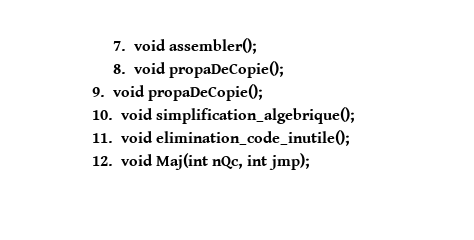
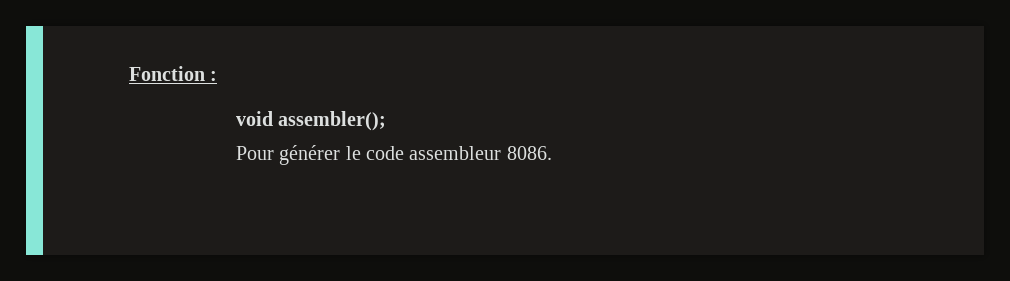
[113,41,127,51] 7. -> [129,66,218,81] Fonction : //
[113,61,285,78] [92,84,264,101] [92,107,356,124] [92,130,351,146] [92,153,310,170] 8. void propaDeCopie(); // 9. void propaDeCopie(); // 10. void simplification_algebrique(); // 11. void elimination_code_inutile(); // 12. void Maj(int nQc, int jmp); -> [235,145,552,165] Pour générer le code assembleur 8086.

